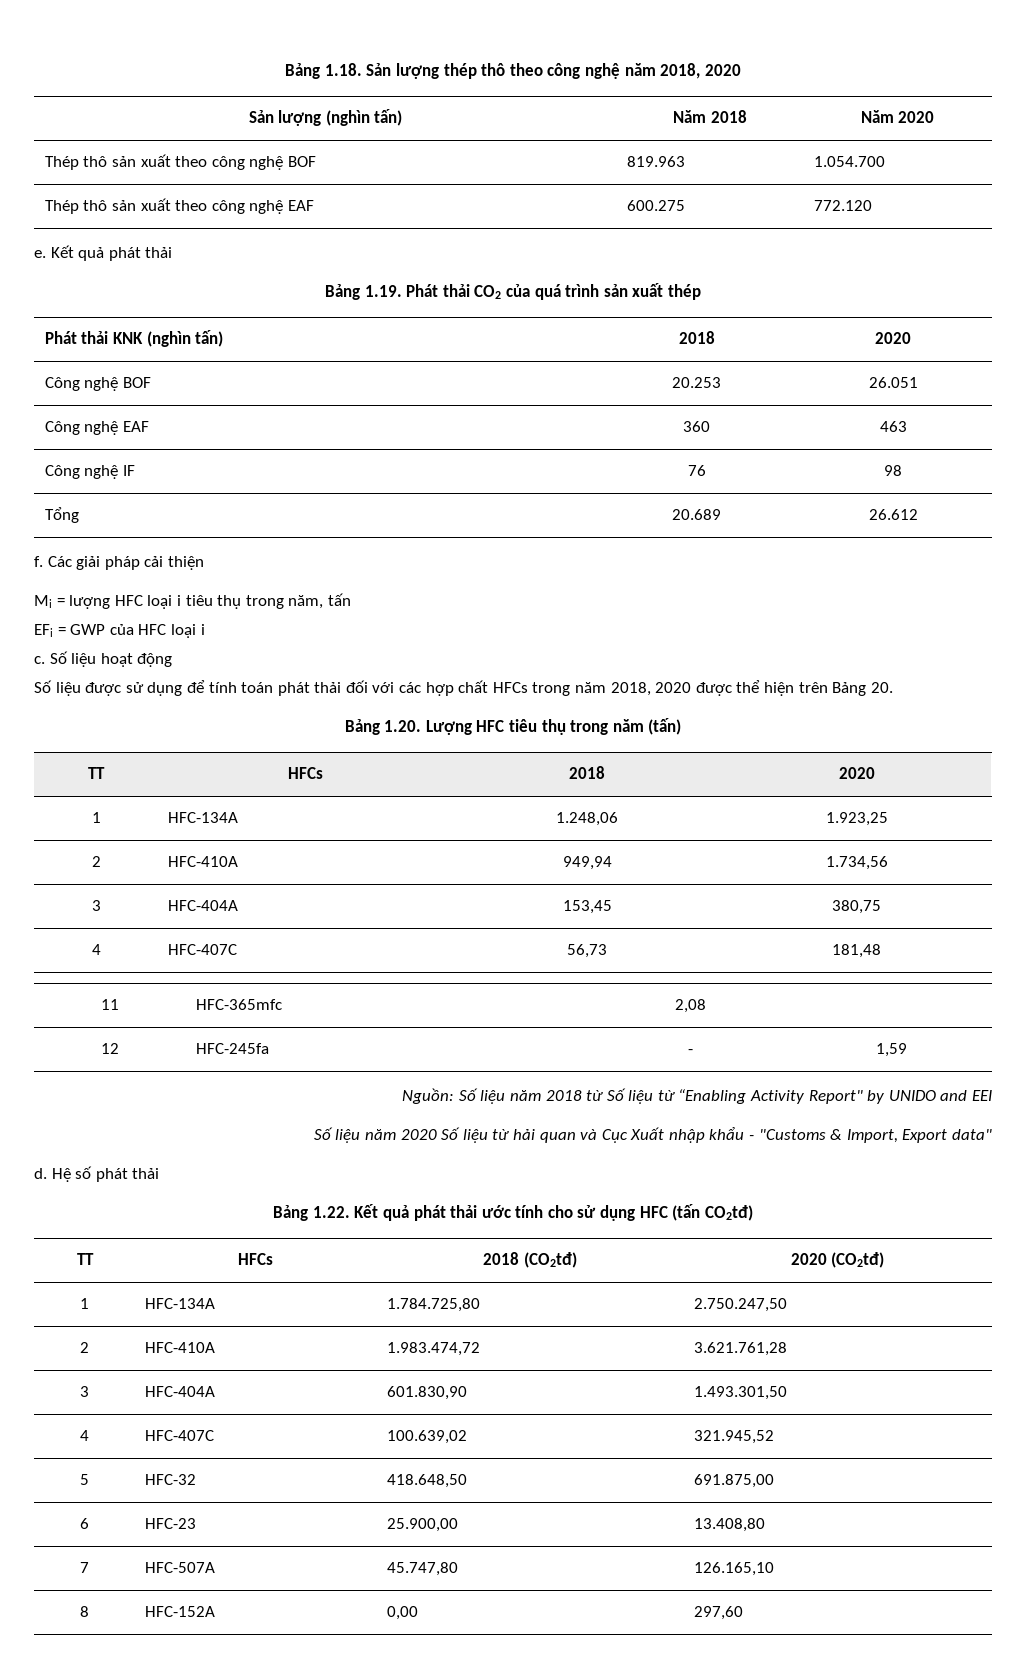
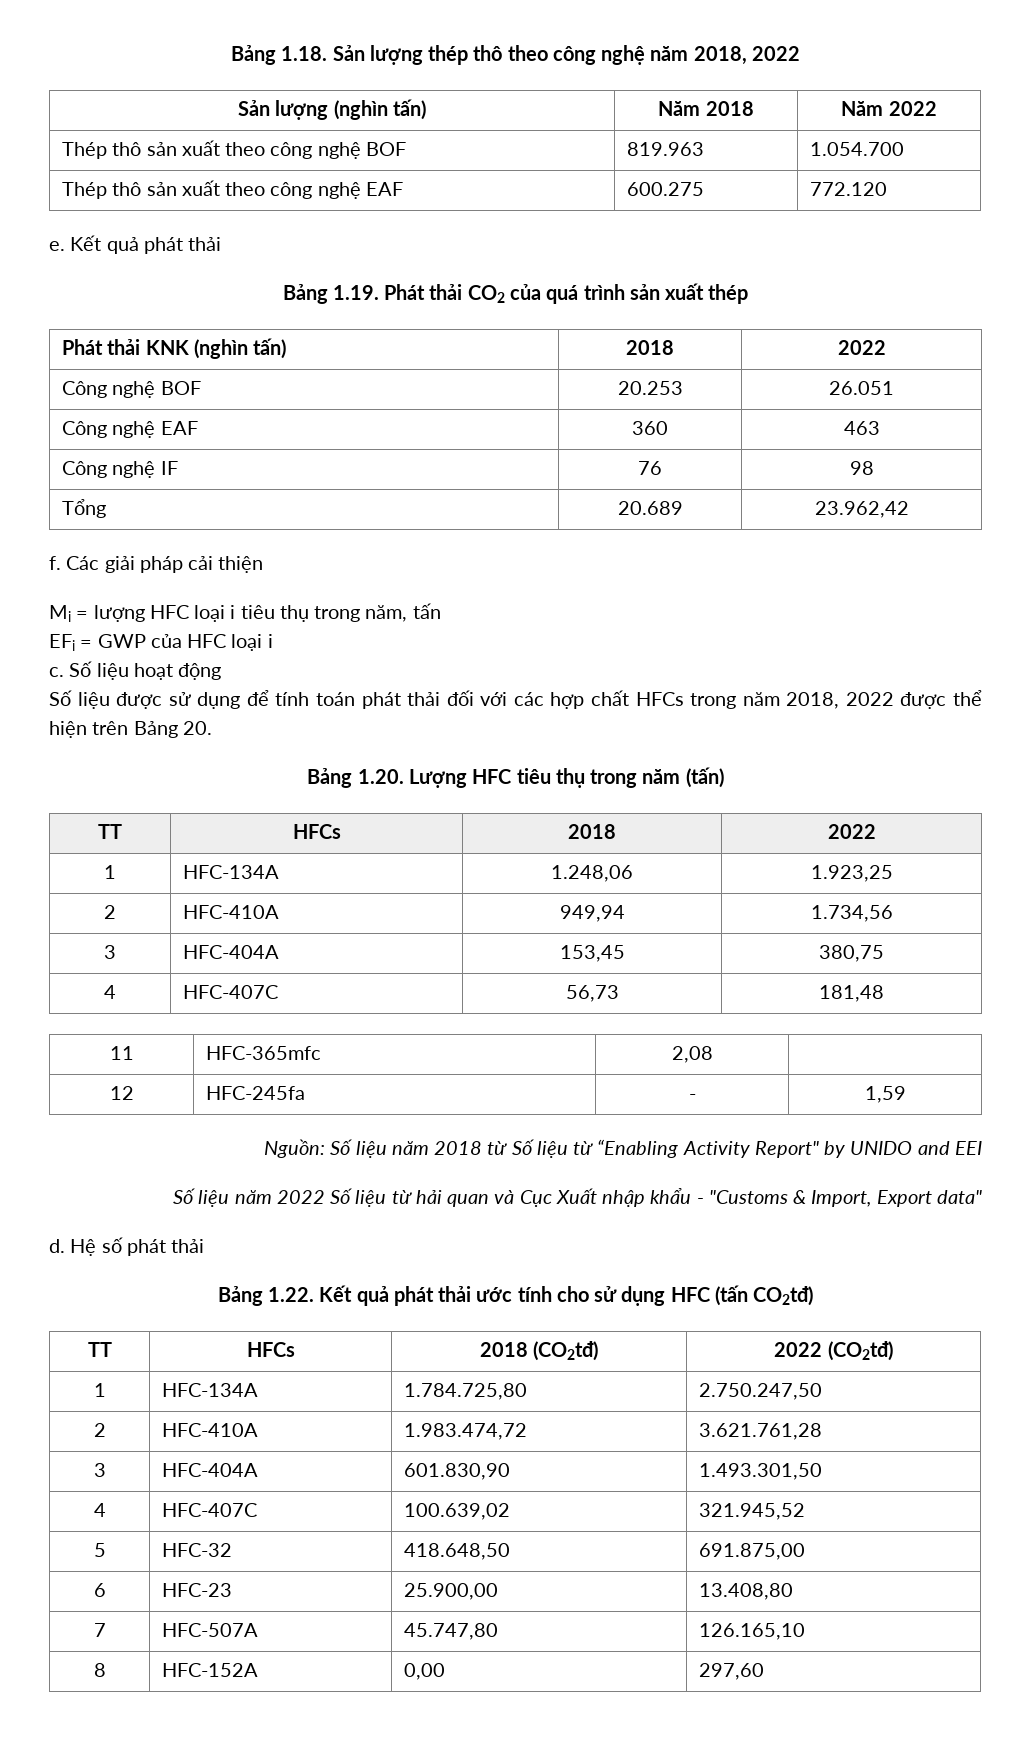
[704,64,741,76] 2020 -> [751,46,800,61] 2022
[898,111,935,123] 2020 -> [888,101,937,116] 2022
[875,332,911,344] 2020 -> [837,340,886,355] 2022
[868,509,918,520] 26.612 -> [814,501,909,518] 23.962,42
[655,682,692,693] 2020 -> [845,692,894,706] 2022
[838,767,875,779] 2020 -> [827,824,876,839] 2022
[400,1129,437,1140] 2020 -> [276,1190,325,1204] 2022
[790,1253,827,1265] 2020 -> [774,1342,823,1357] 2022

